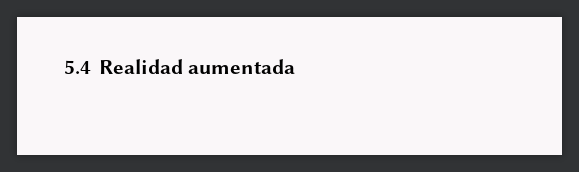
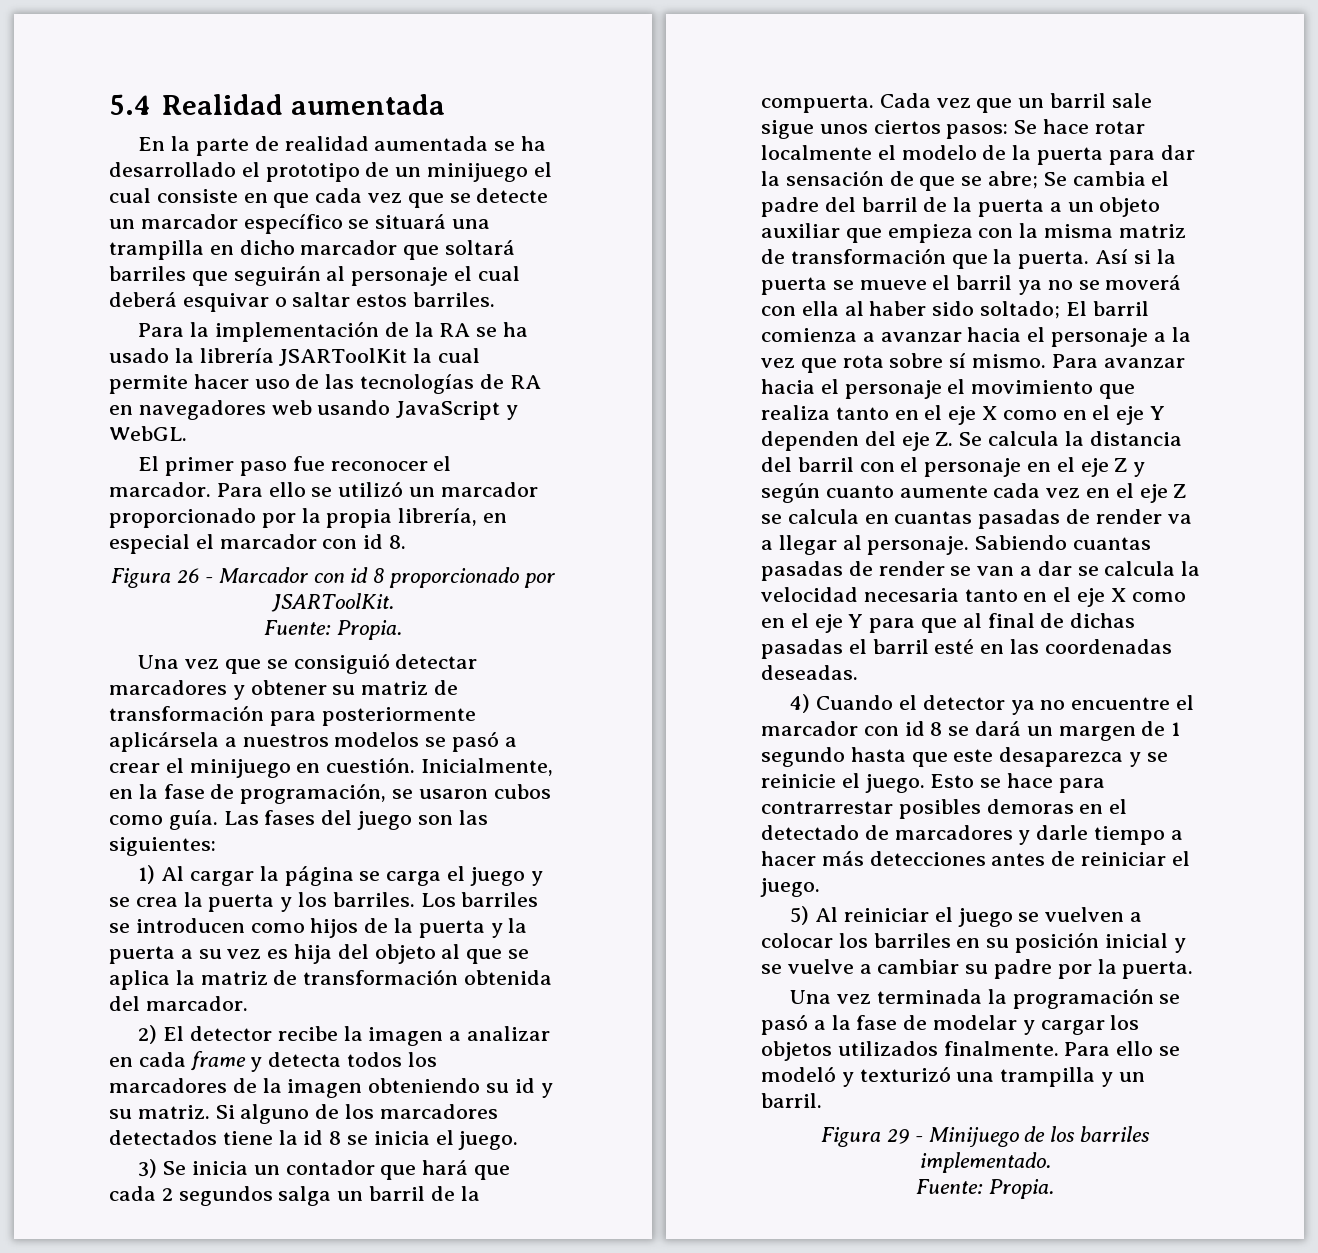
(296, 66) none -> [138,136,547,156] [109,162,552,182] [109,188,549,208] [109,214,491,234] [109,240,516,260] [109,266,520,286] [109,292,496,312] [138,321,529,342] [109,348,481,366] [109,374,541,394] [109,400,519,420] [109,426,187,441] [138,456,452,476] [109,481,538,497] [109,508,508,528] [109,534,407,554] [111,567,555,588] [271,593,395,612] [264,620,402,640] [138,653,478,674] [109,680,459,700] [109,705,476,726] [109,731,517,752] [109,757,554,778] [109,783,551,804] [109,810,488,830] [109,837,216,856] [138,865,543,886] [109,892,539,912] [109,918,528,938] [109,944,530,964] [109,969,553,990] [109,996,248,1011] [138,1025,551,1046] [109,1051,437,1072] [109,1078,553,1098] [109,1104,498,1124] [109,1130,519,1150] [138,1159,511,1180] [109,1186,480,1206] [761,93,1152,113] [761,119,1145,139] [761,145,1195,165] [761,170,1170,191] [761,197,1161,217] [761,223,1186,243] [761,248,1176,269] [761,275,1182,295] [761,301,1149,319] [761,327,1191,347] [761,353,1185,373] [761,379,1136,399] [761,405,1166,425] [761,431,1182,451] [761,457,1146,477] [761,483,1187,503] [761,509,1192,529] [761,535,1152,555] [761,561,1201,581] [761,587,1186,607] [761,613,1136,633] [761,639,1172,659] [761,665,858,680] [790,694,1195,715] [761,721,1181,741] [761,747,1168,767] [761,773,1105,793] [761,799,1128,819] [761,825,1183,845] [761,851,1190,866] [760,878,820,897] [790,906,1143,927] [761,932,1186,953] [761,959,1194,979] [790,988,1181,1009] [761,1014,1140,1035] [761,1041,1181,1061] [761,1066,1145,1087] [761,1093,822,1108] [821,1126,1150,1147] [919,1152,1051,1173] [916,1179,1054,1199] // En la parte de realidad aumentada se ha desarrollado el prototipo de un minijuego el cual consiste en que cada vez que se detecte un marcador específico se situará una trampilla en dicho marcador que soltará barriles que seguirán al personaje el cual deberá esquivar o saltar estos barriles. // Para la implementación de la RA se ha usado la librería JSARToolKit la cual permite hacer uso de las tecnologías de RA en navegadores web usando JavaScript y WebGL. // El primer paso fue reconocer el marcador. Para ello se utilizó un marcador proporcionado por la propia librería, en especial el marcador con id 8. // Figura 26 - Marcador con id 8 proporcionado por JSARToolKit. // Fuente: Propia. // Una vez que se consiguió detectar marcadores y obtener su matriz de transformación para posteriormente aplicársela a nuestros modelos se pasó a crear el minijuego en cuestión. Inicialmente, en la fase de programación, se usaron cubos como guía. Las fases del juego son las siguientes: // 1) Al cargar la página se carga el juego y se crea la puerta y los barriles. Los barriles se introducen como hijos de la puerta y la puerta a su vez es hija del objeto al que se aplica la matriz de transformación obtenida del marcador. // 2) El detector recibe la imagen a analizar en cada frame y detecta todos los marcadores de la imagen obteniendo su id y su matriz. Si alguno de los marcadores detectados tiene la id 8 se inicia el juego. // 3) Se inicia un contador que hará que cada 2 segundos salga un barril de la compuerta. Cada vez que un barril sale sigue unos ciertos pasos: Se hace rotar localmente el modelo de la puerta para dar la sensación de que se abre; Se cambia el padre del barril de la puerta a un objeto auxiliar que empieza con la misma matriz de transformación que la puerta. Así si la puerta se mueve el barril ya no se moverá con ella al haber sido soltado; El barril comienza a avanzar hacia el personaje a la vez que rota sobre sí mismo. Para avanzar hacia el personaje el movimiento que realiza tanto en el eje X como en el eje Y dependen del eje Z. Se calcula la distancia del barril con el personaje en el eje Z y según cuanto aumente cada vez en el eje Z se calcula en cuantas pasadas de render va a llegar al personaje. Sabiendo cuantas pasadas de render se van a dar se calcula la velocidad necesaria tanto en el eje X como en el eje Y para que al final de dichas pasadas el barril esté en las coordenadas deseadas. // 4) Cuando el detector ya no encuentre el marcador con id 8 se dará un margen de 1 segundo hasta que este desaparezca y se reinicie el juego. Esto se hace para contrarrestar posibles demoras en el detectado de marcadores y darle tiempo a hacer más detecciones antes de reiniciar el juego. // 5) Al reiniciar el juego se vuelven a colocar los barriles en su posición inicial y se vuelve a cambiar su padre por la puerta. // Una vez terminada la programación se pasó a la fase de modelar y cargar los objetos utilizados finalmente. Para ello se modeló y texturizó una trampilla y un barril. // Figura 29 - Minijuego de los barriles implementado. // Fuente: Propia.

